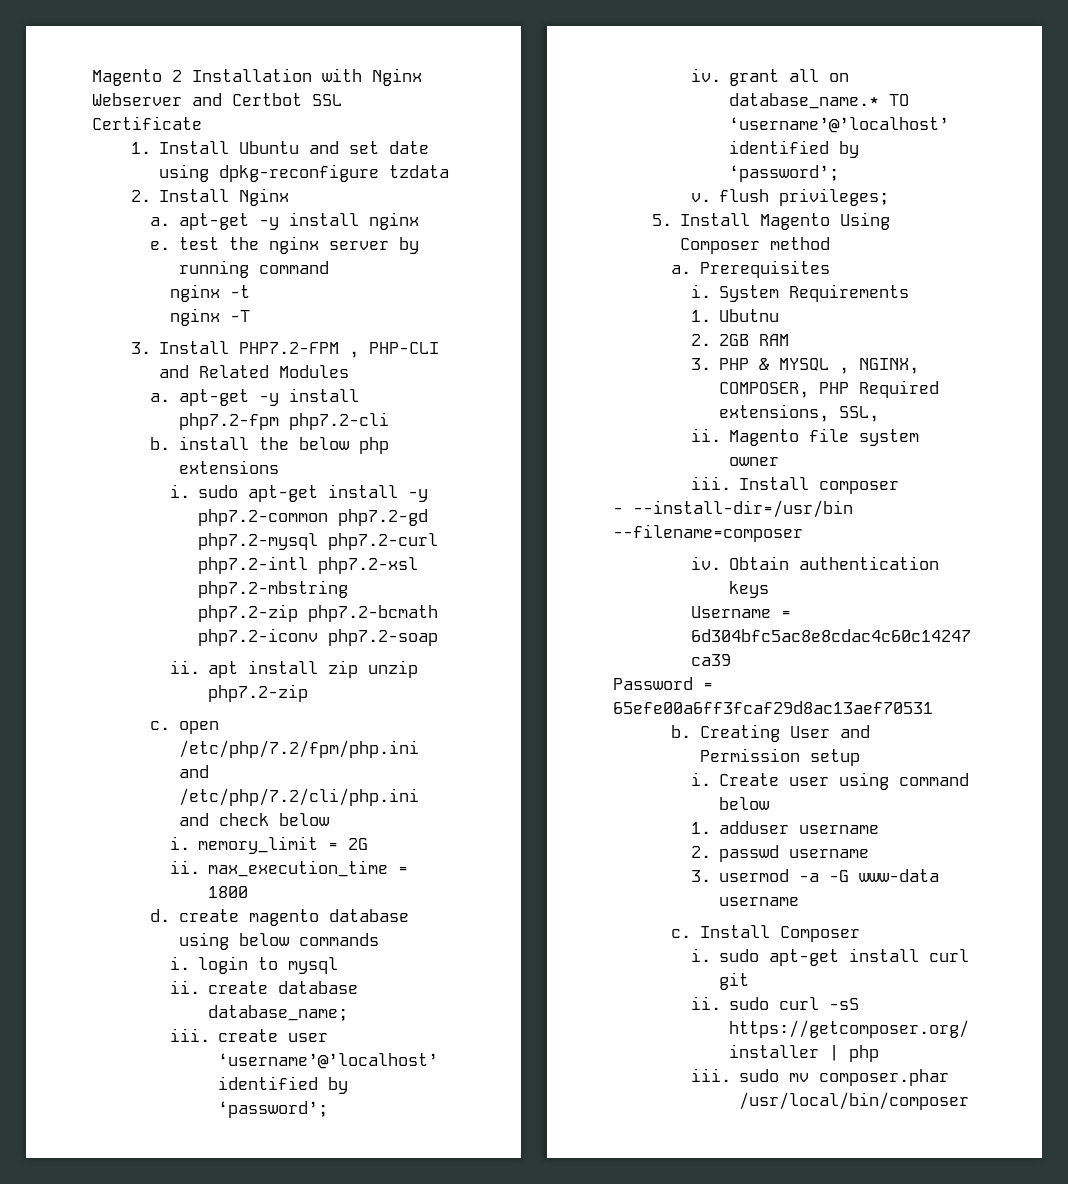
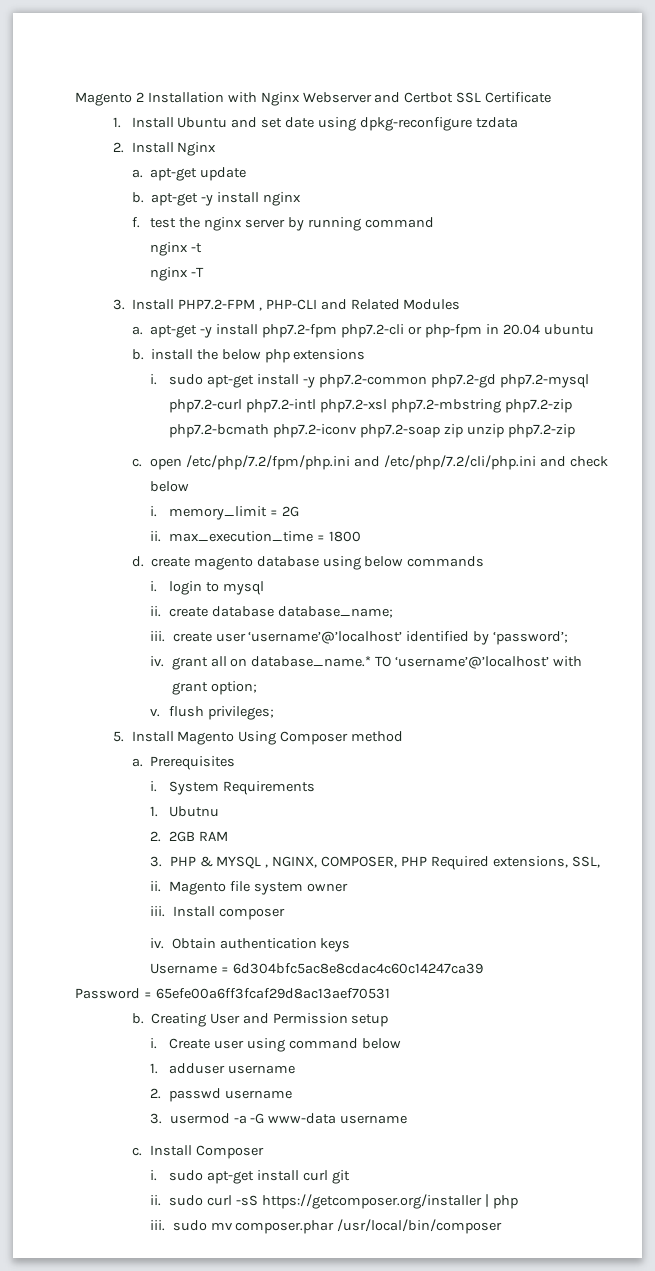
(249, 221) none -> [200,167,247,181] [131,192,198,206] update // b. apt-get
[150,241,171,250] e. -> [131,217,140,228] f.
(389, 421) none -> [407,324,594,338] or php-fpm in 20.04 ubuntu
[169,660,319,678] // ii. apt install -> (441, 431) none
[729,140,860,158] [729,165,840,182] identified by ‘password’; -> [553,656,583,667] [171,681,257,695] with grant option;
[613,500,853,518] [613,524,803,542] // - --install-dir=/usr/bin --filename=composer -> (285, 914) none

